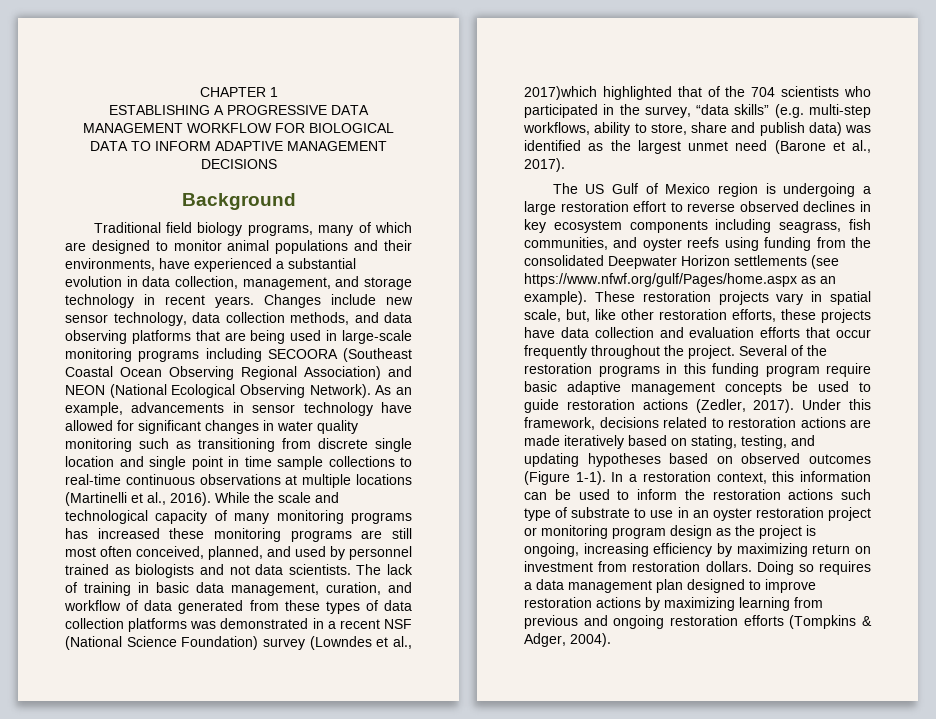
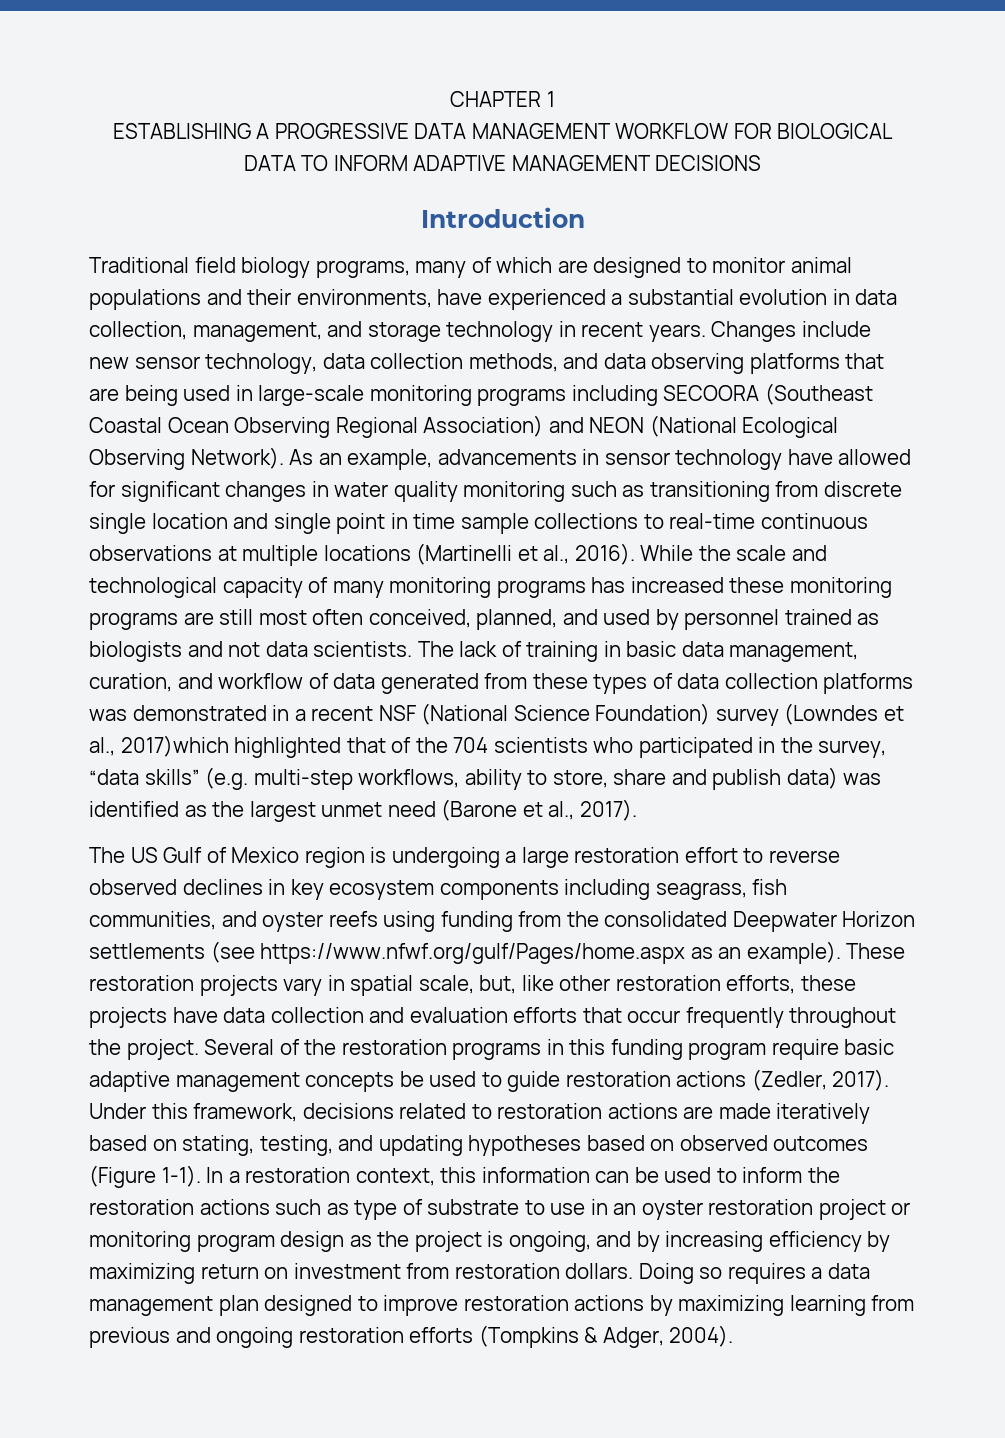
[181,193,296,210] Background -> [420,207,585,228] Introduction
(871, 494) none -> [326,1203,349,1215] as
(579, 550) none -> [596,1231,660,1252] and by

